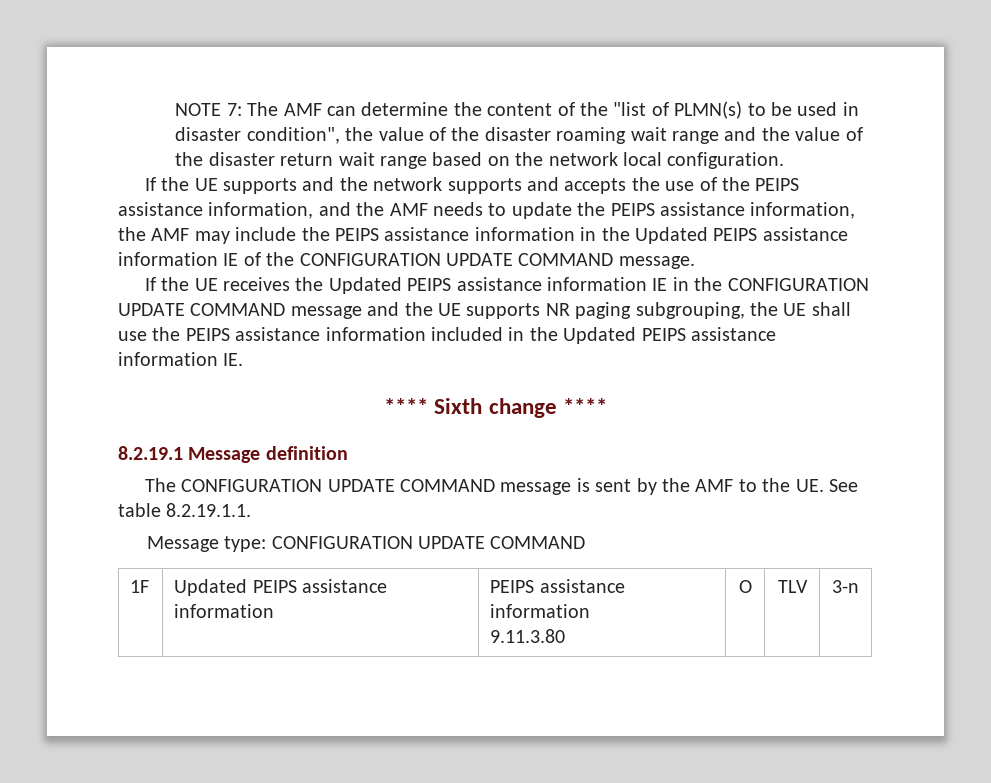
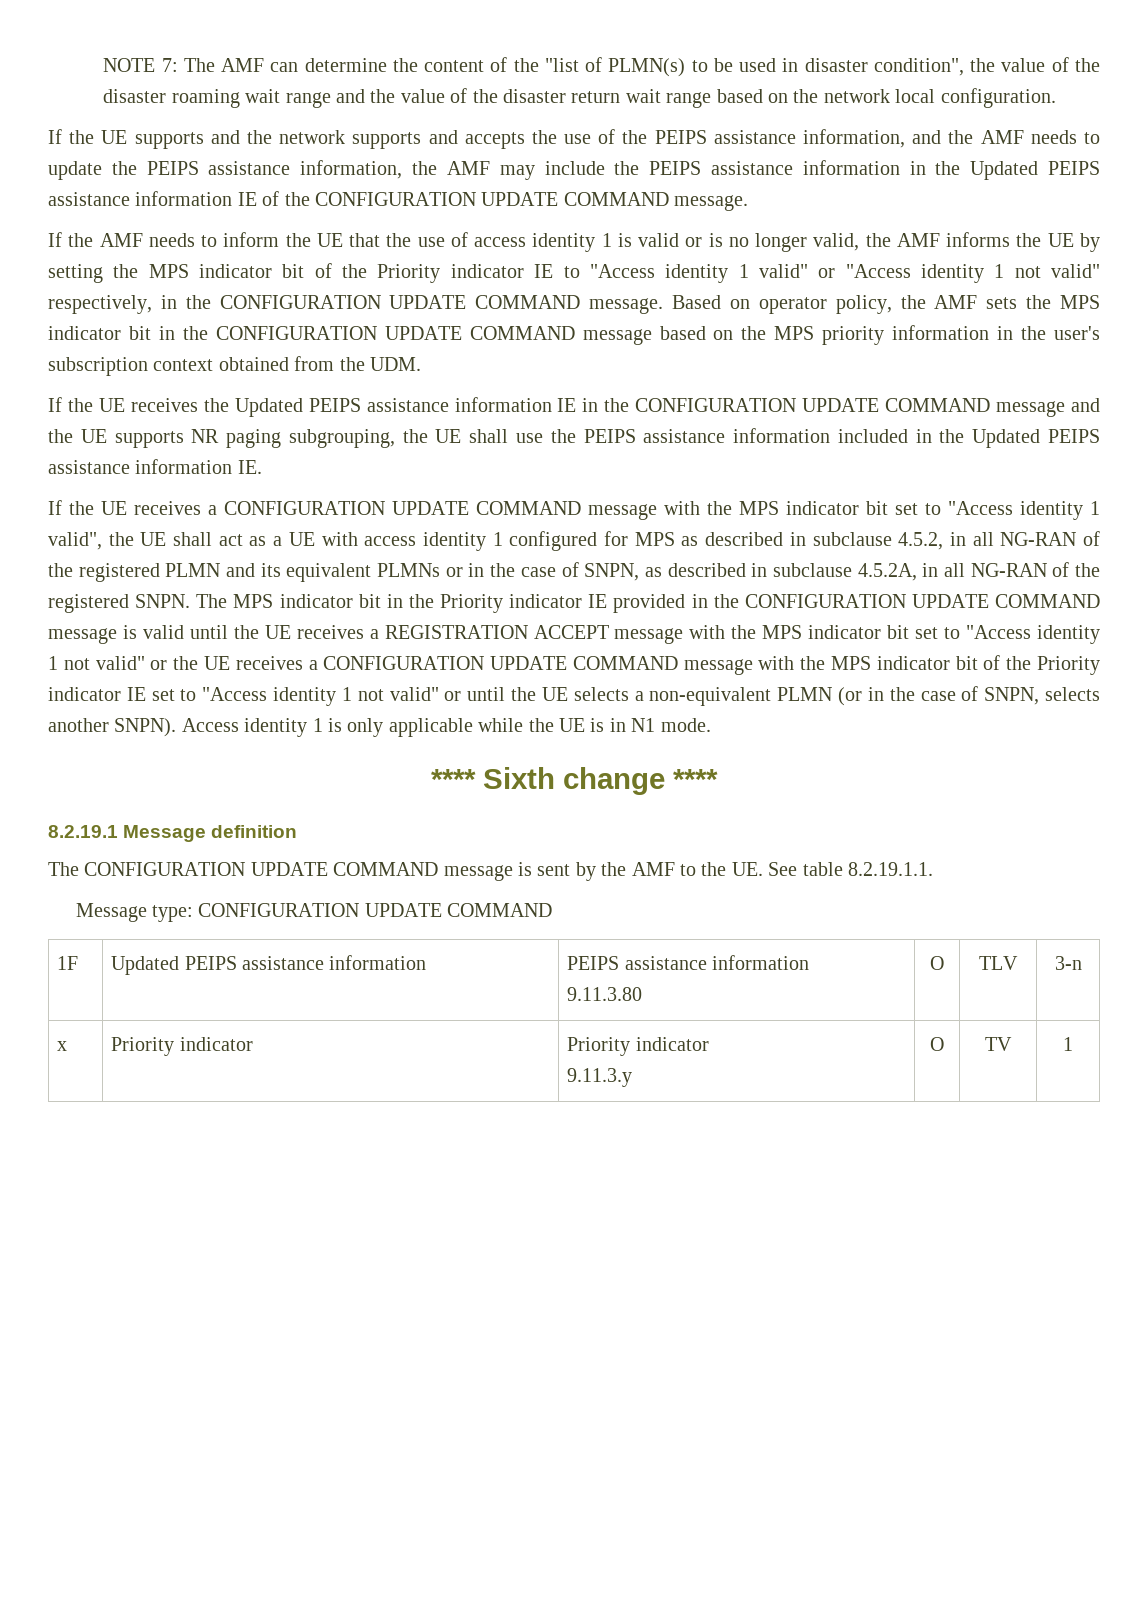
(695, 262) none -> [48,232,1100,252] [48,263,1101,283] [48,295,1100,314] [48,325,1100,345] [48,356,421,376] // If the AMF needs to inform the UE that the use of access identity 1 is valid or is no longer valid, the AMF informs the UE by setting the MPS indicator bit of the Priority indicator IE to "Access identity 1 valid" or "Access identity 1 not valid" respectively, in the CONFIGURATION UPDATE COMMAND message. Based on operator policy, the AMF sets the MPS indicator bit in the CONFIGURATION UPDATE COMMAND message based on the MPS priority information in the user's subscription context obtained from the UDM.
(244, 359) none -> [48,500,1100,520] [48,531,1100,551] [48,562,1100,582] [48,594,1100,613] [48,625,1100,644] [48,655,1100,675] [48,686,1101,706] [48,718,711,737] // If the UE receives a CONFIGURATION UPDATE COMMAND message with the MPS indicator bit set to "Access identity 1 valid", the UE shall act as a UE with access identity 1 configured for MPS as described in subclause 4.5.2, in all NG-RAN of the registered PLMN and its equivalent PLMNs or in the case of SNPN, as described in subclause 4.5.2A, in all NG-RAN of the registered SNPN. The MPS indicator bit in the Priority indicator IE provided in the CONFIGURATION UPDATE COMMAND message is valid until the UE receives a REGISTRATION ACCEPT message with the MPS indicator bit set to "Access identity 1 not valid" or the UE receives a CONFIGURATION UPDATE COMMAND message with the MPS indicator bit of the Priority indicator IE set to "Access identity 1 not valid" or until the UE selects a non-equivalent PLMN (or in the case of SNPN, selects another SNPN). Access identity 1 is only applicable while the UE is in N1 mode.
(859, 586) none -> [57,1041,68,1051] [111,1037,253,1056] [567,1037,709,1056] [567,1068,633,1087] [930,1037,944,1051] [985,1037,1012,1051] [1063,1037,1073,1051] // x | Priority indicator | Priority indicator // 9.11.3.y | O | TV | 1

